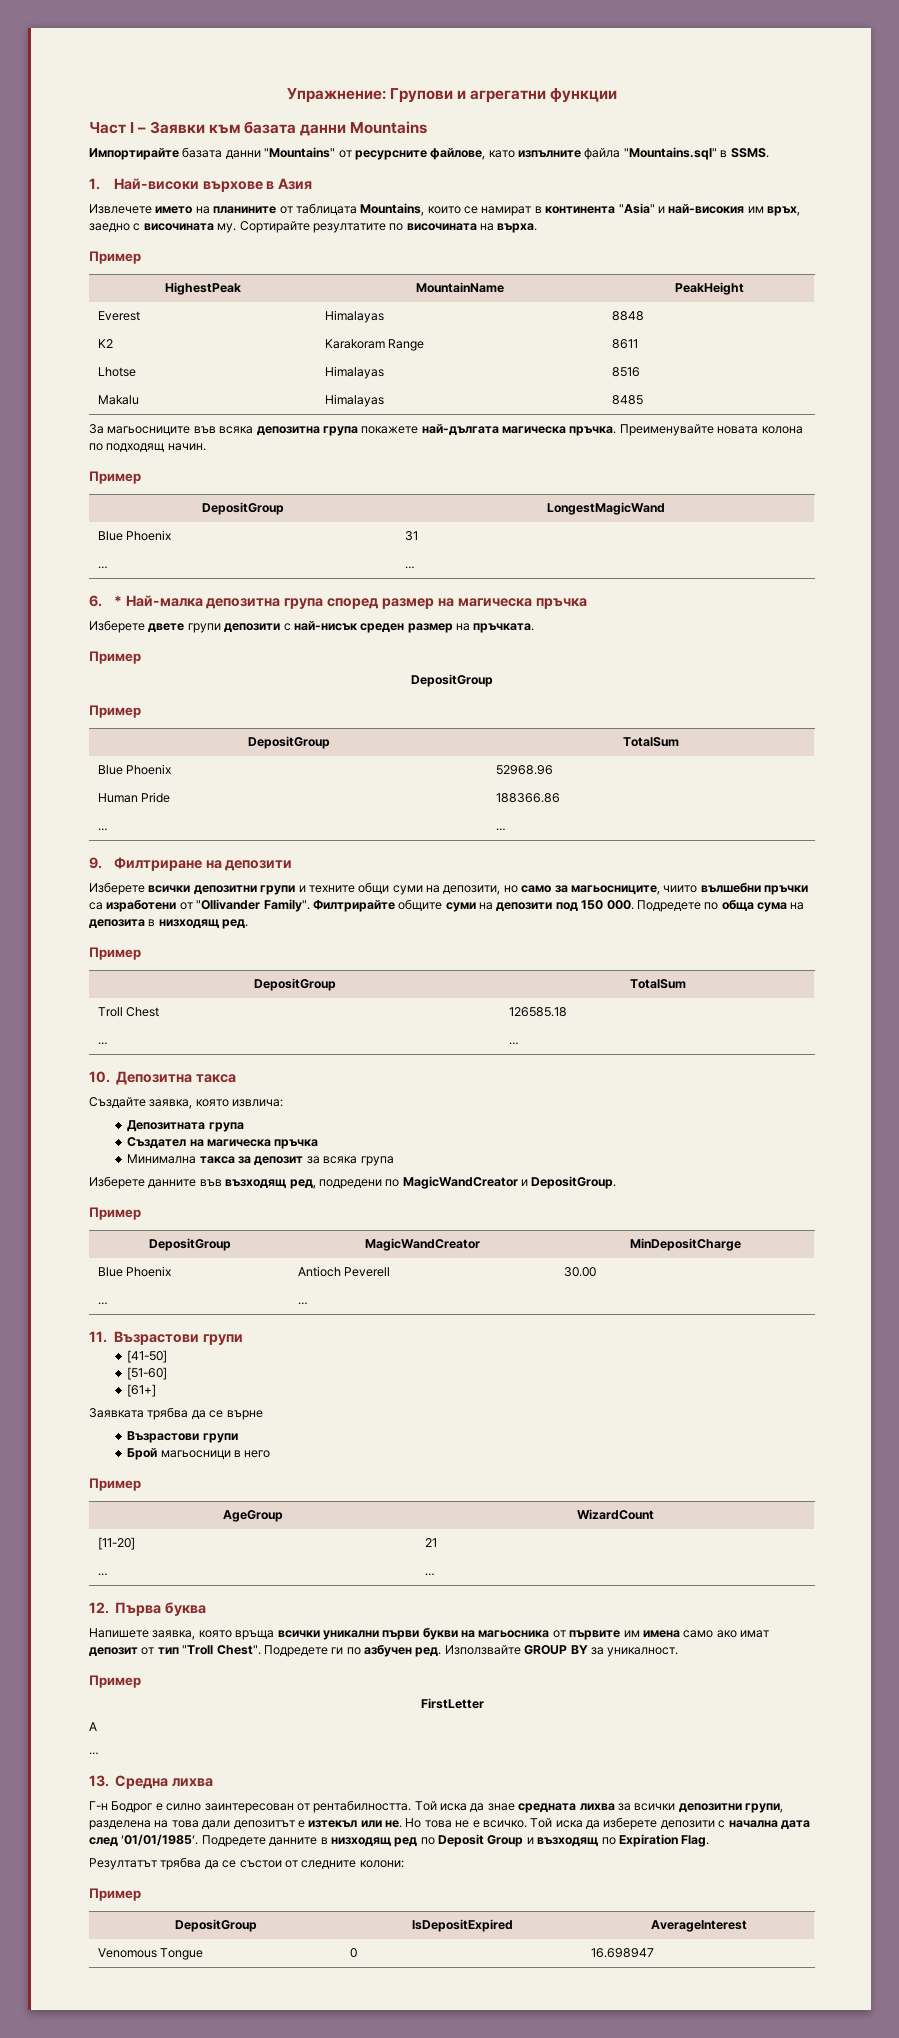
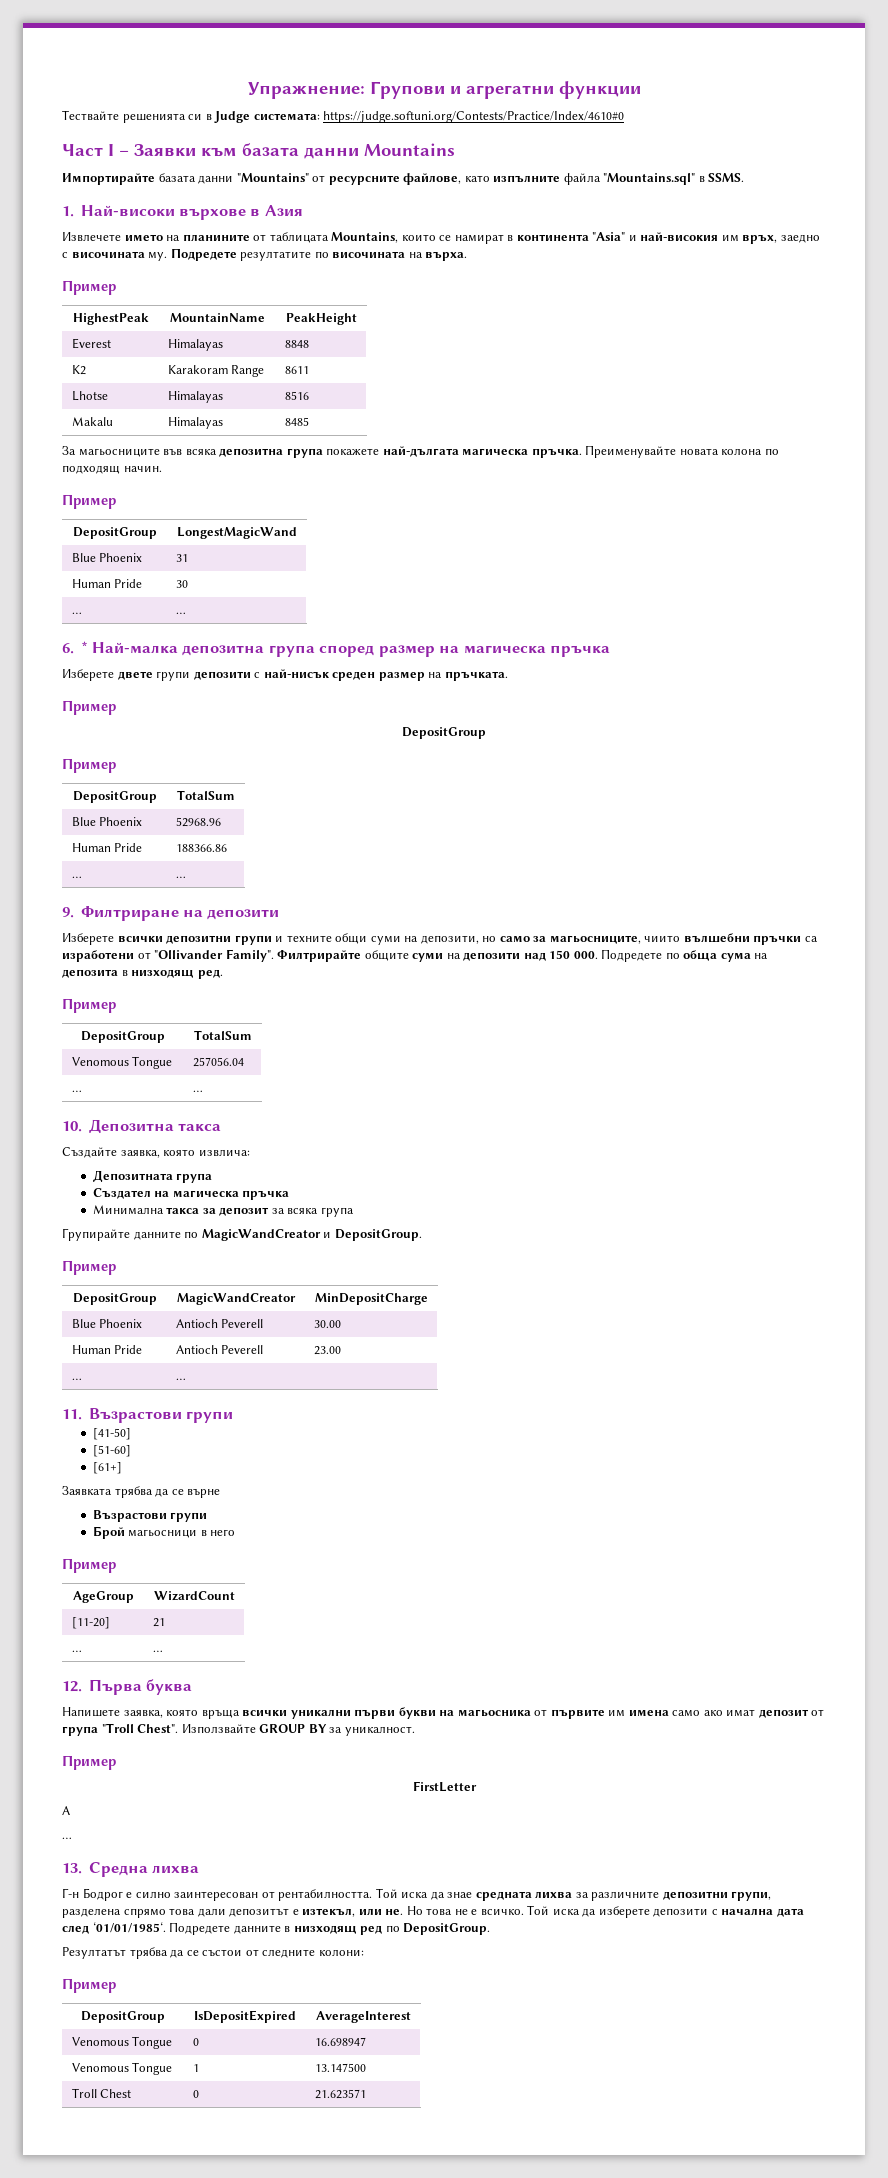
(618, 95) none -> [62,110,625,123] // Тествайте решенията си в Judge системата: https://judge.softuni.org/Contests/Practice/Index/4610#0
[239,221,310,233] Сортирайте -> [170,248,237,261] Подредете
(418, 536) none -> [71,579,143,588] [175,580,188,588] // Human Pride | 30
[555,902,578,911] под -> [523,952,546,961] над
[97,1007,160,1017] [508,1007,567,1017] Troll Chest | 126585.18 -> [71,1056,173,1069] [192,1057,244,1067] Venomous Tongue | 257056.04
[89,1176,382,1189] Изберете данните във възходящ ред, подредени -> [62,1228,181,1241] Групирайте данните
(596, 1272) none -> [71,1345,143,1354] [175,1345,264,1354] [313,1346,341,1355] // Human Pride | Antioch Peverell | 23.00
[157,1647,179,1654] тип -> [62,1726,98,1736] група
[263,1644,442,1657] Подредете ги по азбучен ред. -> (179, 1728) none
[634,1803,676,1811] всички -> [591,1891,660,1901] различните
[154,1820,169,1828] на -> [123,1908,166,1918] спрямо
[308,1820,358,1828] изтекъл -> [302,1908,356,1917] изтекъл,
[438,1834,710,1847] Deposit Group и възходящ по Expiration Flag. -> [403,1923,491,1935] DepositGroup.
(654, 1953) none -> [71,2062,173,2075] [192,2064,199,2072] [314,2063,366,2072] [71,2088,132,2098] [192,2090,199,2098] [314,2089,366,2099] // Venomous Tongue | 1 | 13.147500 // Troll Chest | 0 | 21.623571

